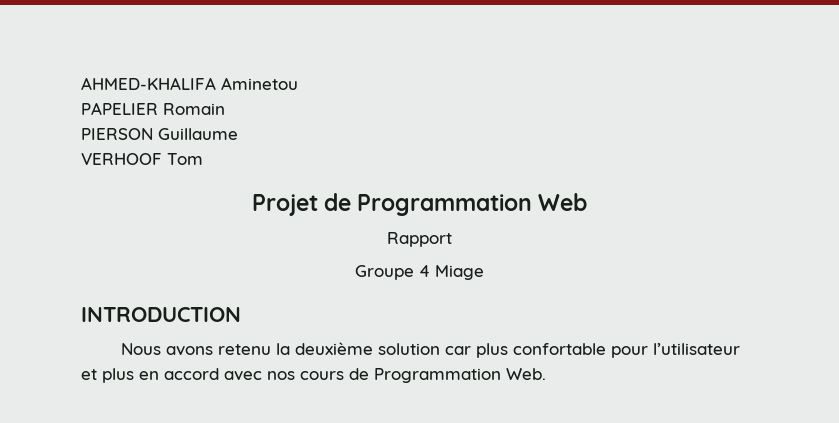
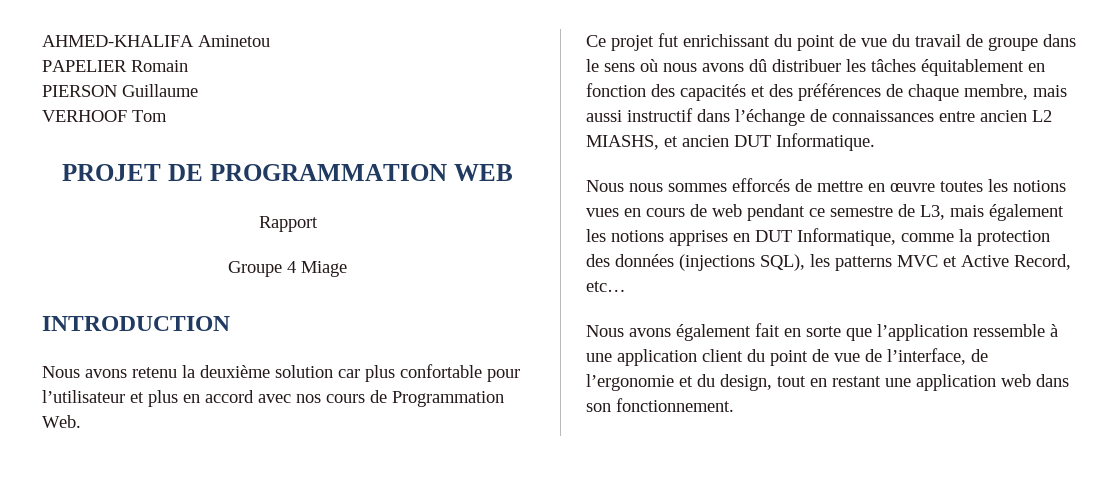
[251,193,588,216] Projet de Programmation Web -> [62,164,513,181] PROJET DE PROGRAMMATION WEB
(546, 374) none -> [586,33,1076,51] [586,59,1045,76] [586,83,1067,101] [586,108,1052,126] [586,133,875,151] [586,178,1066,192] [586,204,1064,221] [586,228,1050,246] [586,254,1071,271] [586,281,626,292] [586,323,1058,341] [586,348,988,366] [586,374,1069,391] [586,398,734,412] // Ce projet fut enrichissant du point de vue du travail de groupe dans le sens où nous avons dû distribuer les tâches équitablement en fonction des capacités et des préférences de chaque membre, mais aussi instructif dans l’échange de connaissances entre ancien L2 MIASHS, et ancien DUT Informatique. // Nous nous sommes efforcés de mettre en œuvre toutes les notions vues en cours de web pendant ce semestre de L3, mais également les notions apprises en DUT Informatique, comme la protection des données (injections SQL), les patterns MVC et Active Record, etc… // Nous avons également fait en sorte que l’application ressemble à une application client du point de vue de l’interface, de l’ergonomie et du design, tout en restant une application web dans son fonctionnement.

